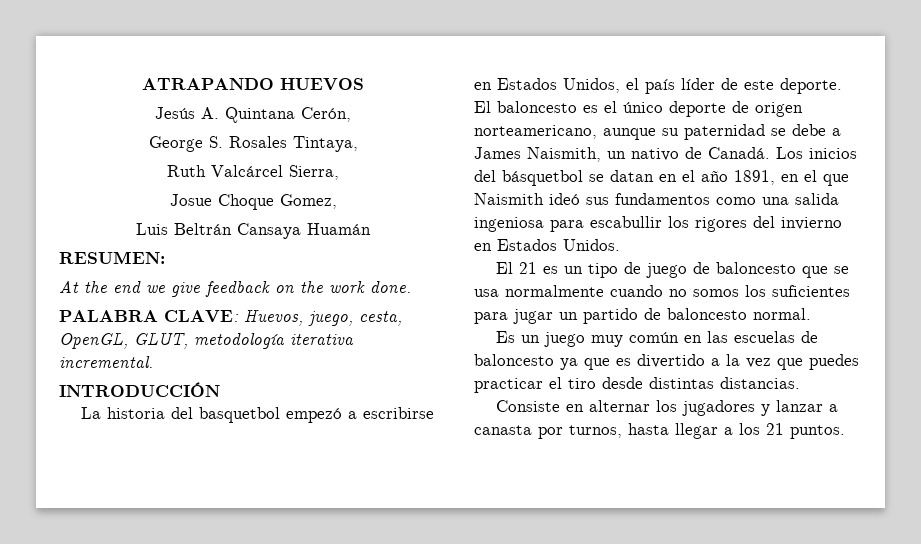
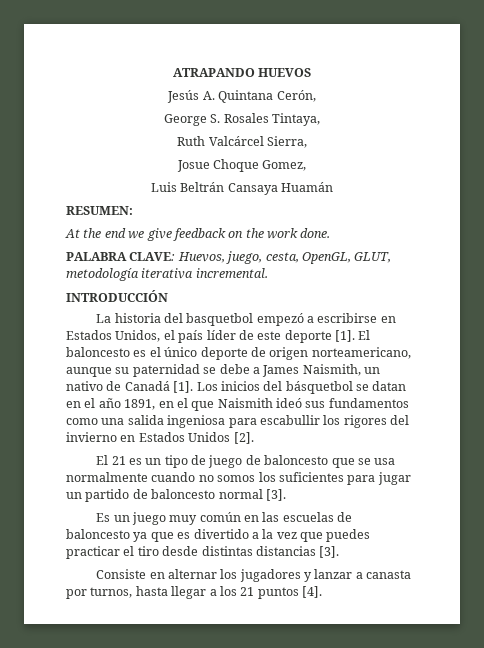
[780,78,842,94] deporte. -> [284,330,355,343] deporte [1].
[708,147,770,159] Canadá. -> [124,381,194,393] Canadá [1].
[563,239,620,251] Unidos. -> [188,432,254,444] Unidos [2].
[753,308,811,320] normal. -> [218,489,286,501] normal [3].
[720,377,800,389] distancias. -> [255,546,340,558] distancias [3].
[790,425,845,439] puntos. -> [257,586,322,599] puntos [4].

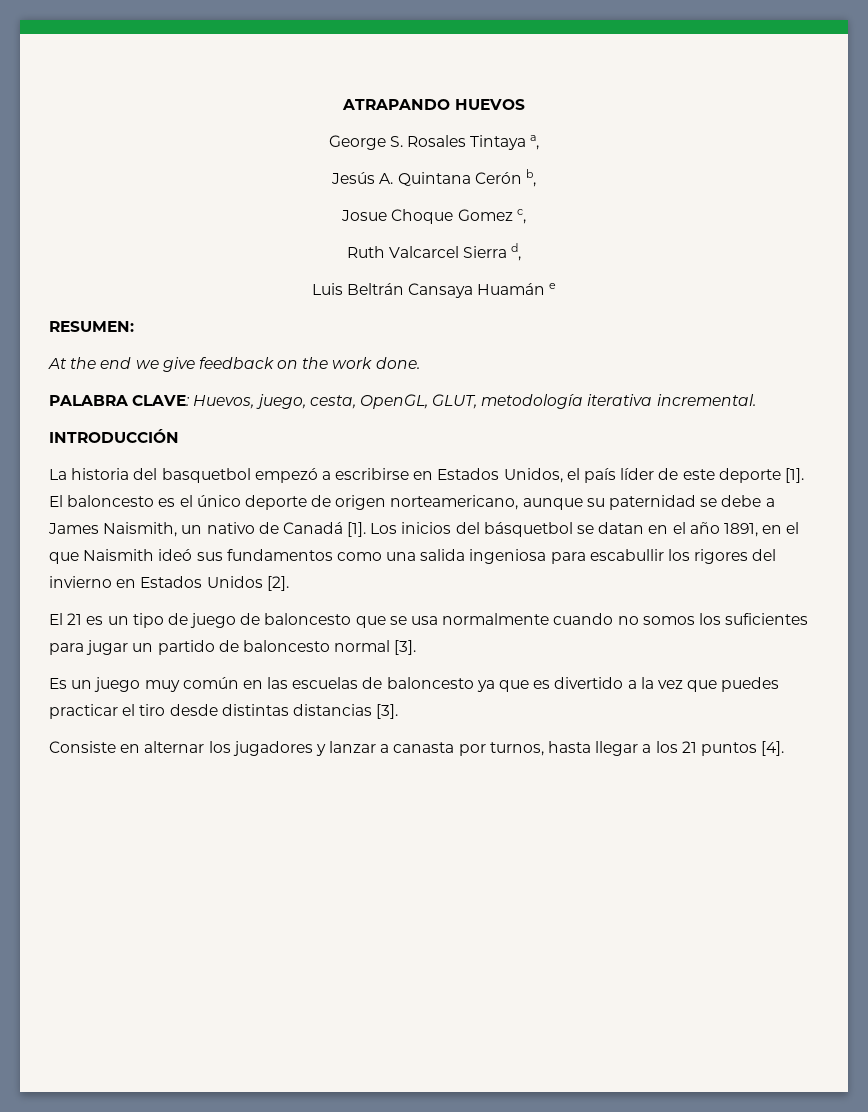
[167,90,316,103] [163,113,321,126] [177,136,307,148] [176,159,307,172] Jesús A. Quintana Cerón, // George S. Rosales Tintaya, // Ruth Valcárcel Sierra, // Josue Choque Gomez, -> [328,135,540,150] [331,169,536,187] [341,209,526,224] [346,243,522,261] George S. Rosales Tintaya a, // Jesús A. Quintana Cerón b, // Josue Choque Gomez c, // Ruth Valcarcel Sierra d,
(334, 187) none -> [549,283,557,289] e

